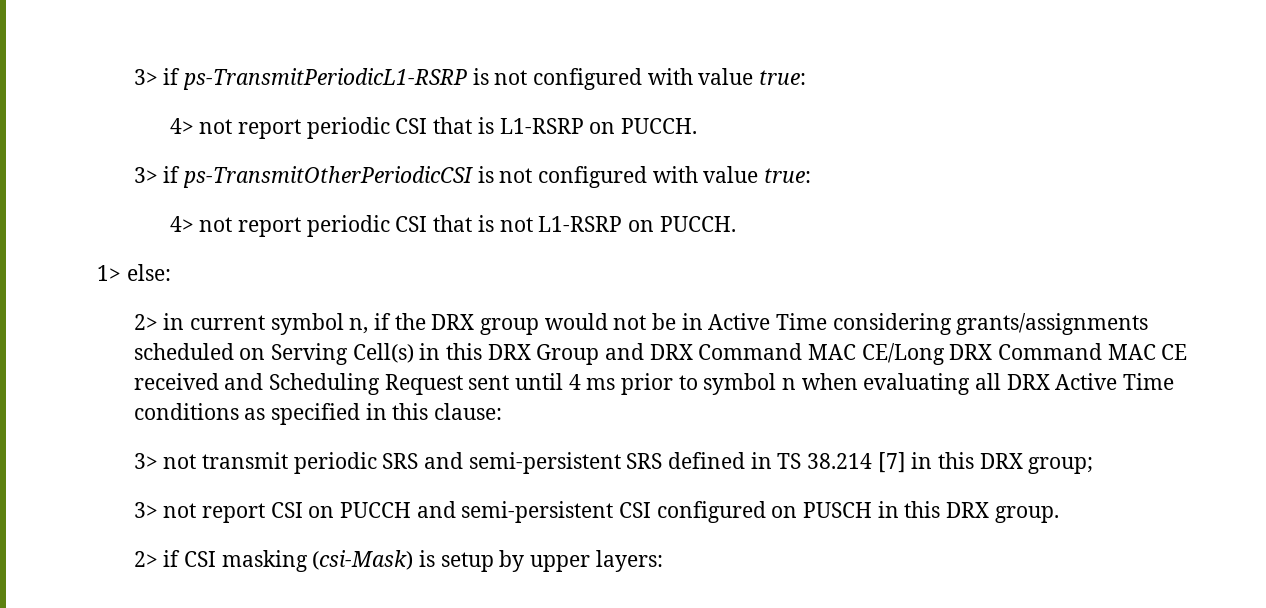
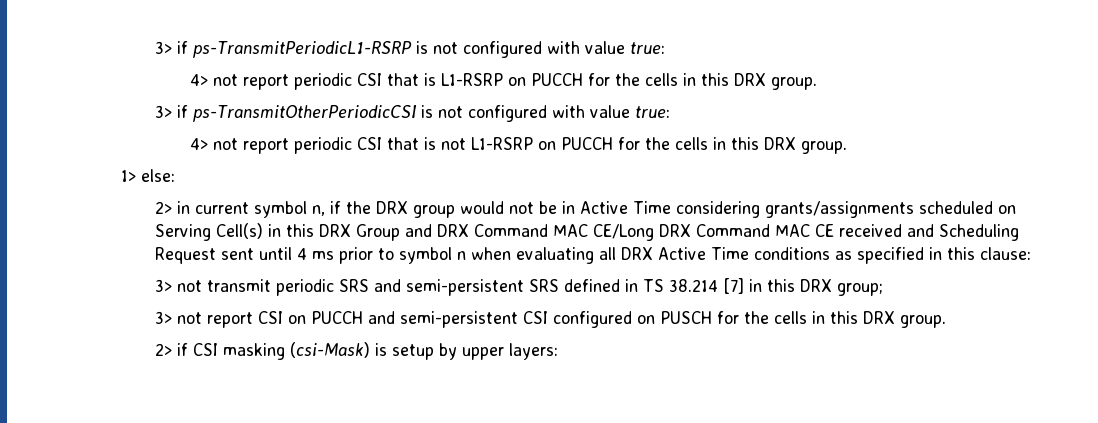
[620,118,697,134] PUCCH. -> [531,73,818,90] PUCCH for the cells in this DRX group.
[659,216,736,232] PUCCH. -> [561,137,848,154] PUCCH for the cells in this DRX group.
(872, 510) none -> [717,311,808,324] for the cells

